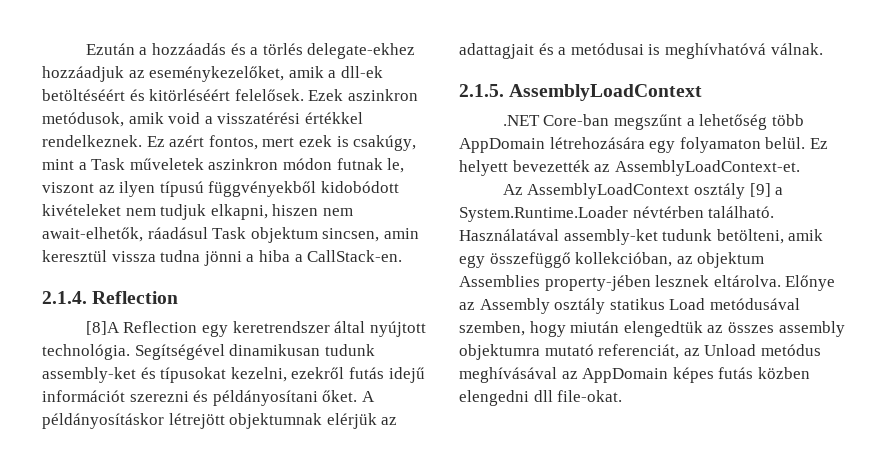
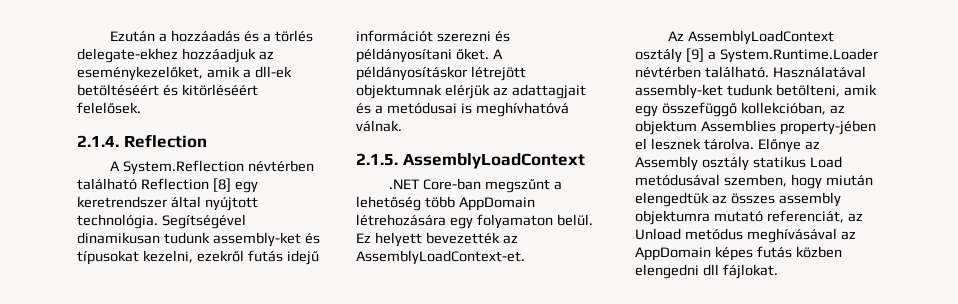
[308,89,418,101] [42,112,363,127] [42,135,417,151] [42,158,405,173] [42,181,399,197] [42,204,353,220] [42,227,419,243] [42,250,403,266] [42,291,179,304] [85,321,198,335] Ezek aszinkron metódusok, amik void a visszatérési értékkel rendelkeznek. Ez azért fontos, mert ezek is csakúgy, mint a Task műveletek aszinkron módon futnak le, viszont az ilyen típusú függvényekből kidobódott kivételeket nem tudjuk elkapni, hiszen nem await-elhetők, ráadásul Task objektum sincsen, amin keresztül vissza tudna jönni a hiba a CallStack-en. // 2.1.4. Reflection // [8]A Reflection -> [77,134,207,148] [110,160,314,175] [77,178,231,192] // 2.1.4. Reflection // A System.Reflection névtérben található Reflection [8]
[655,275,781,287] lesznek eltárolva. -> [635,138,754,150] el lesznek tárolva.
[557,390,623,402] file-okat. -> [722,264,778,279] fájlokat.

